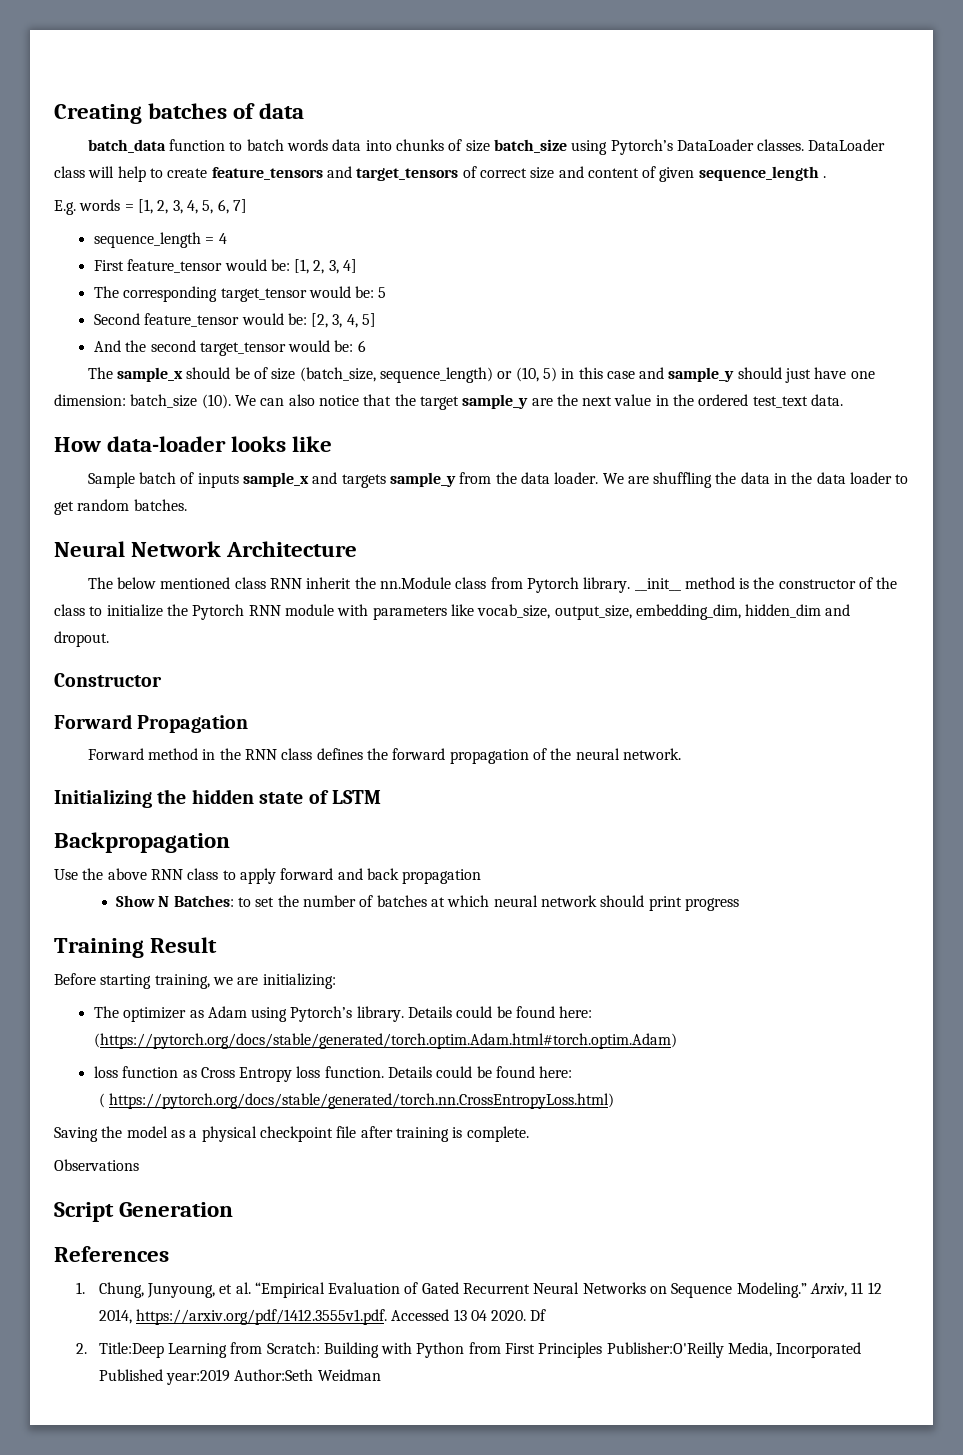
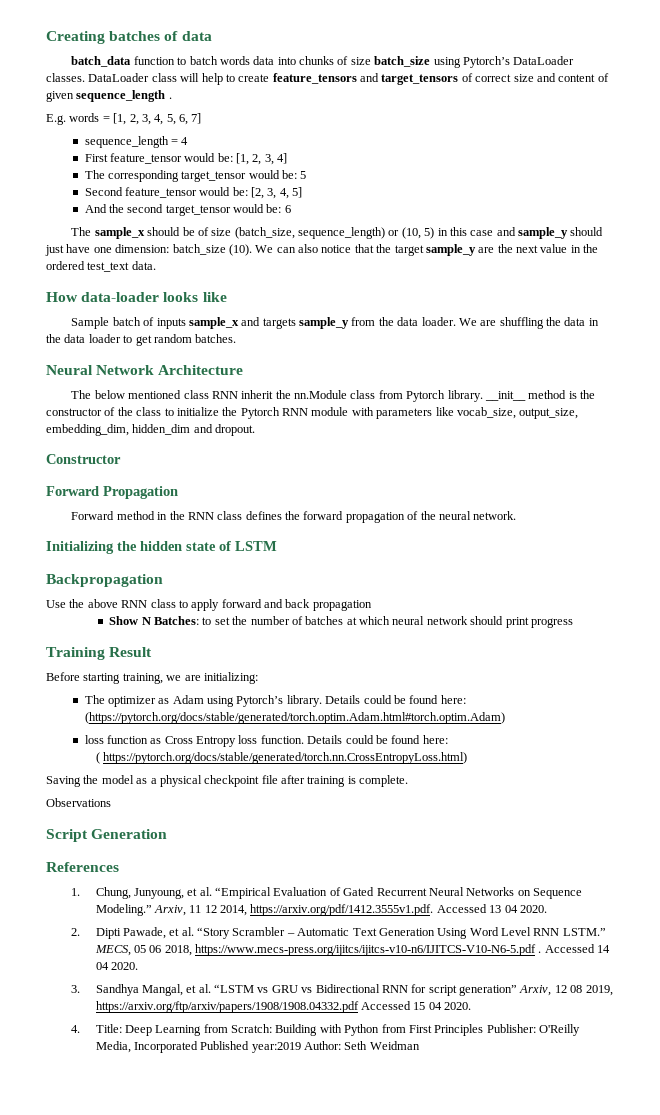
[530,1309,547,1321] Df -> (547, 909) none
[98,1342,164,1358] Title:Deep -> [95,927,606,939] [94,944,611,956] [95,962,138,970] [70,984,613,996] [95,1001,472,1013] [70,1024,152,1036] Dipti Pawade, et al. “Story Scrambler – Automatic Text Generation Using Word Level RNN LSTM.” MECS, 05 06 2018, https://www.mecs-press.org/ijitcs/ijitcs-v10-n6/IJITCS-V10-N6-5.pdf . Accessed 14 04 2020. // 3. Sandhya Mangal, et al. “LSTM vs GRU vs Bidirectional RNN for script generation” Arxiv, 12 08 2019, https://arxiv.org/ftp/arxiv/papers/1908/1908.04332.pdf Accessed 15 04 2020. // 4. Title: Deep
[606,1342,724,1358] Publisher:O'Reilly -> [486,1024,581,1036] Publisher: O'Reilly
[234,1369,314,1381] Author:Seth -> [304,1041,368,1050] Author: Seth

